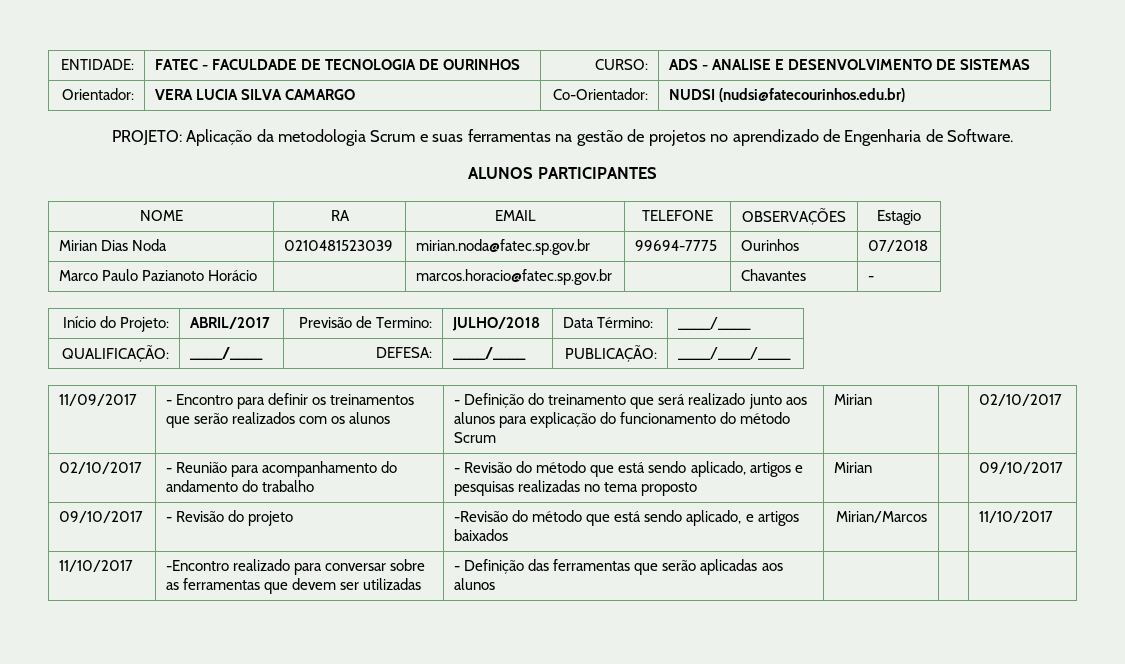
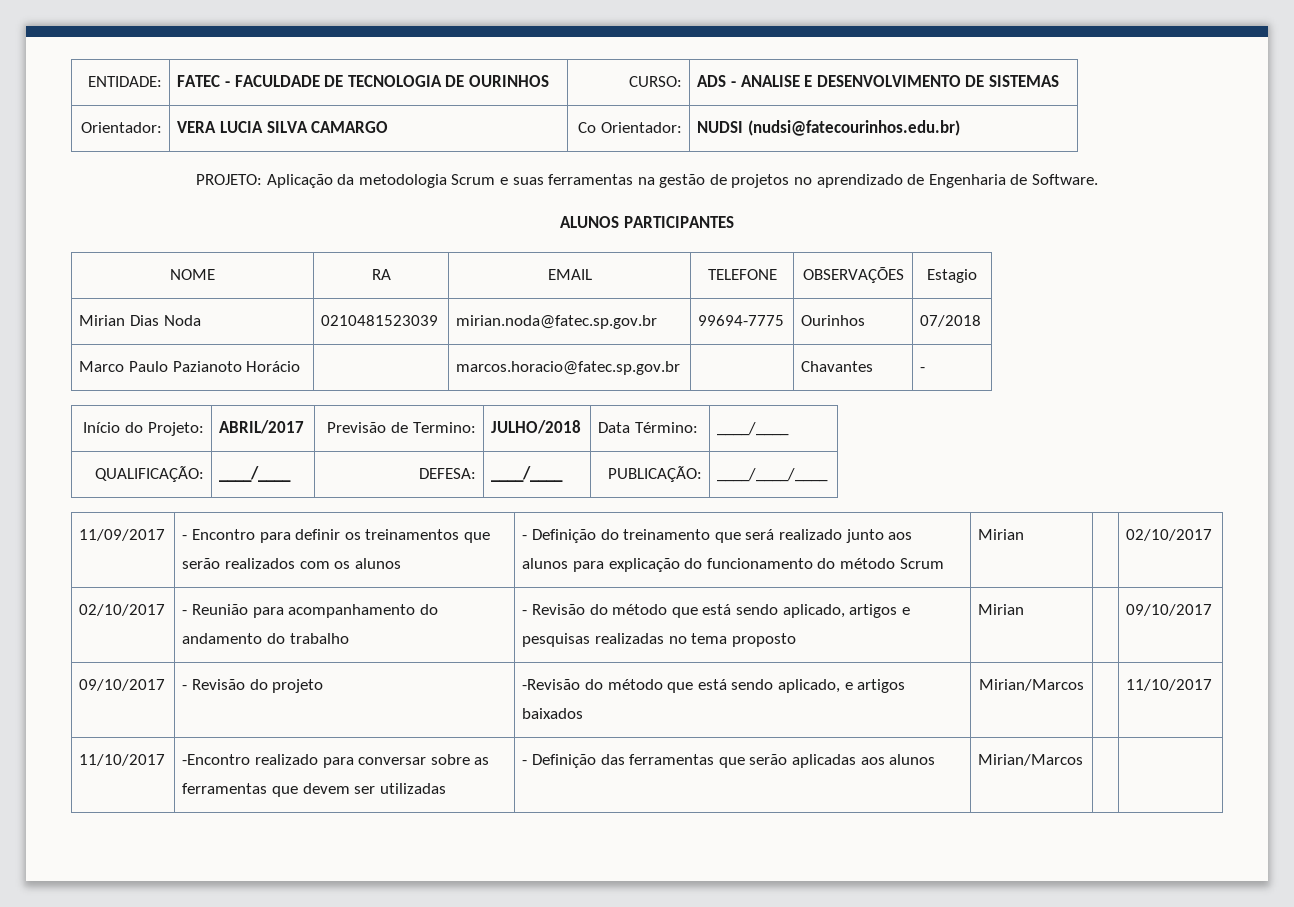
[552,88,648,100] Co-Orientador: -> [578,122,682,133] Co Orientador:
(496, 584) none -> [978,754,1084,766] Mirian/Marcos

